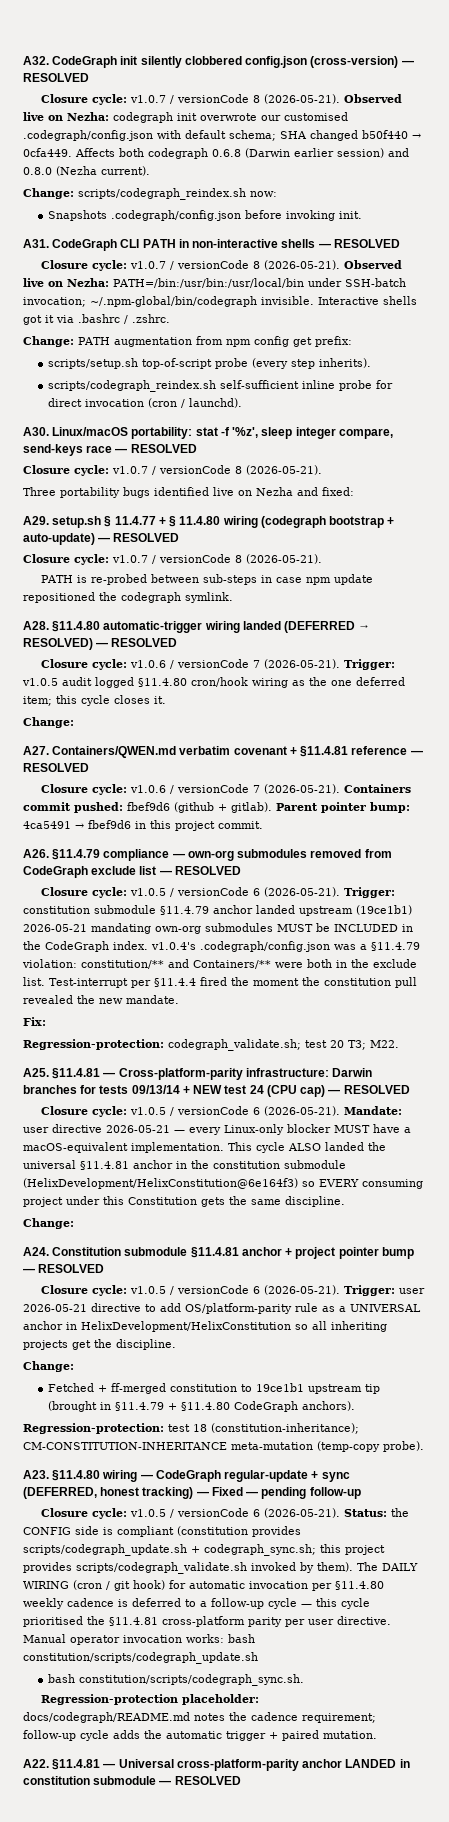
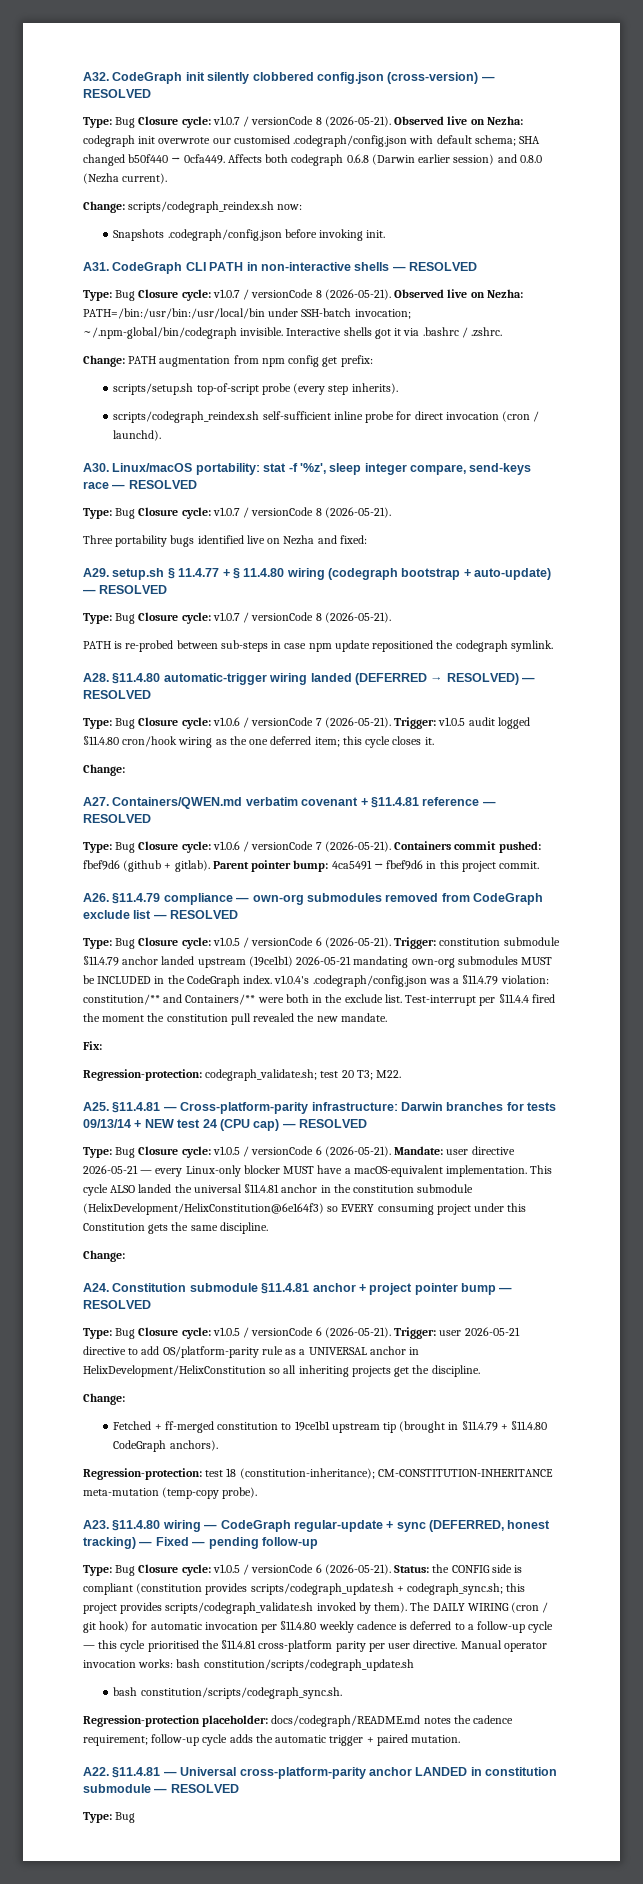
(89, 77) none -> [83,117,136,128] Type: Bug
(400, 243) none -> [83,290,136,301] Type: Bug
(197, 448) none -> [83,508,136,519] Type: Bug
(180, 537) none -> [83,613,136,624] Type: Bug
(178, 642) none -> [83,718,136,729] Type: Bug
(89, 767) none -> [83,842,136,853] Type: Bug
(241, 870) none -> [83,938,136,949] Type: Bug
(410, 1089) none -> [83,1147,136,1158] Type: Bug
(105, 1268) none -> [83,1328,136,1339] Type: Bug
(361, 1493) none -> [83,1565,136,1576] Type: Bug
(241, 1780) none -> [83,1812,136,1823] // Type: Bug

